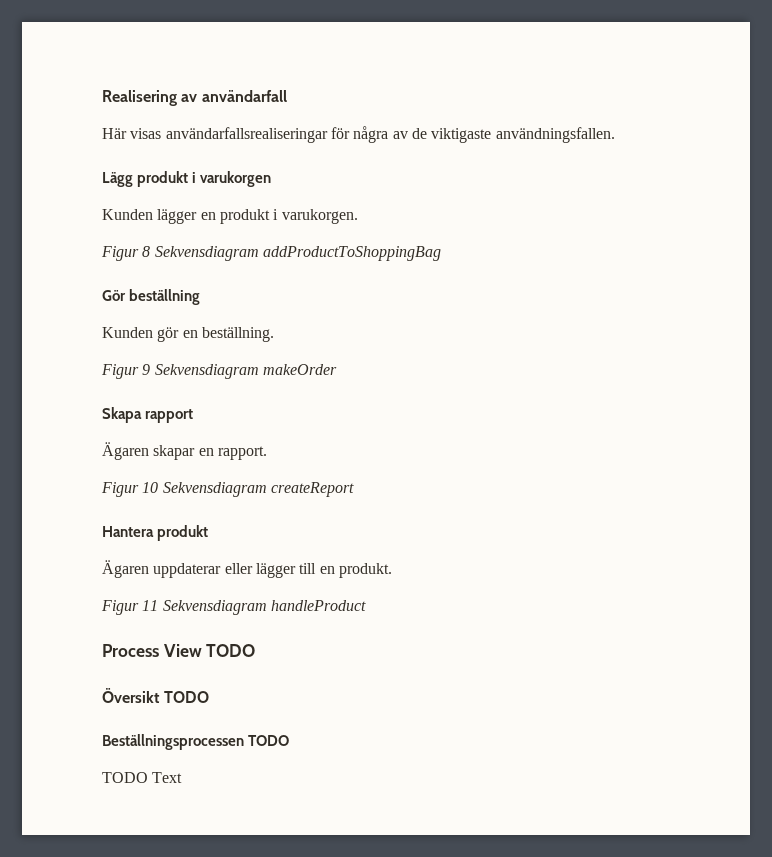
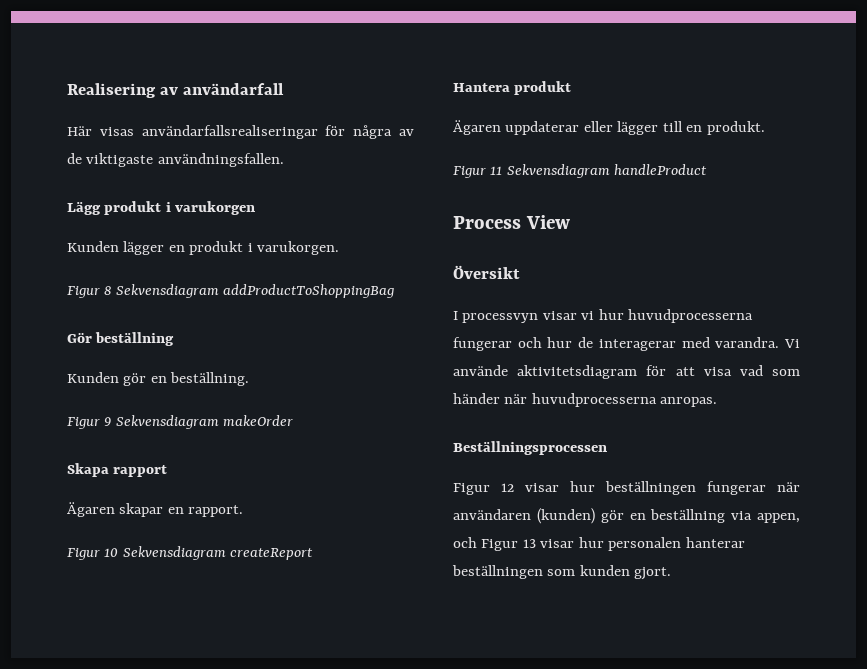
[206,644,256,657] TODO -> (570, 222) none
[164,691,210,703] [102,734,290,750] [102,772,183,783] TODO // Beställningsprocessen TODO // TODO Text -> [453,309,754,323] [453,337,800,351] [453,365,800,379] [453,393,718,407] [453,441,607,455] [453,481,800,495] [453,508,800,524] [453,537,745,551] [452,565,672,580] // I processvyn visar vi hur huvudprocesserna fungerar och hur de interagerar med varandra. Vi använde aktivitetsdiagram för att visa vad som händer när huvudprocesserna anropas. // Beställningsprocessen // Figur 12 visar hur beställningen fungerar när användaren (kunden) gör en beställning via appen, och Figur 13 visar hur personalen hanterar beställningen som kunden gjort.

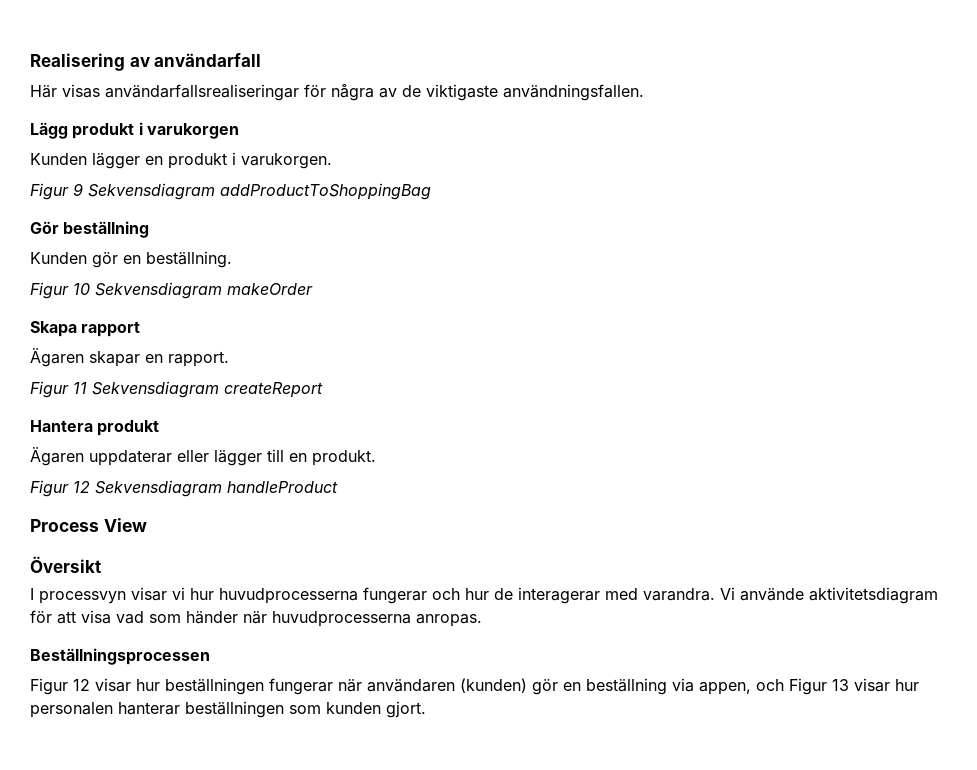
[104,286,112,295] 8 -> [73,183,83,196] 9
[104,417,112,426] 9 -> [73,283,90,295] 10
[104,548,119,557] 10 -> [73,382,87,394] 11
[490,166,503,175] 11 -> [73,481,90,493] 12

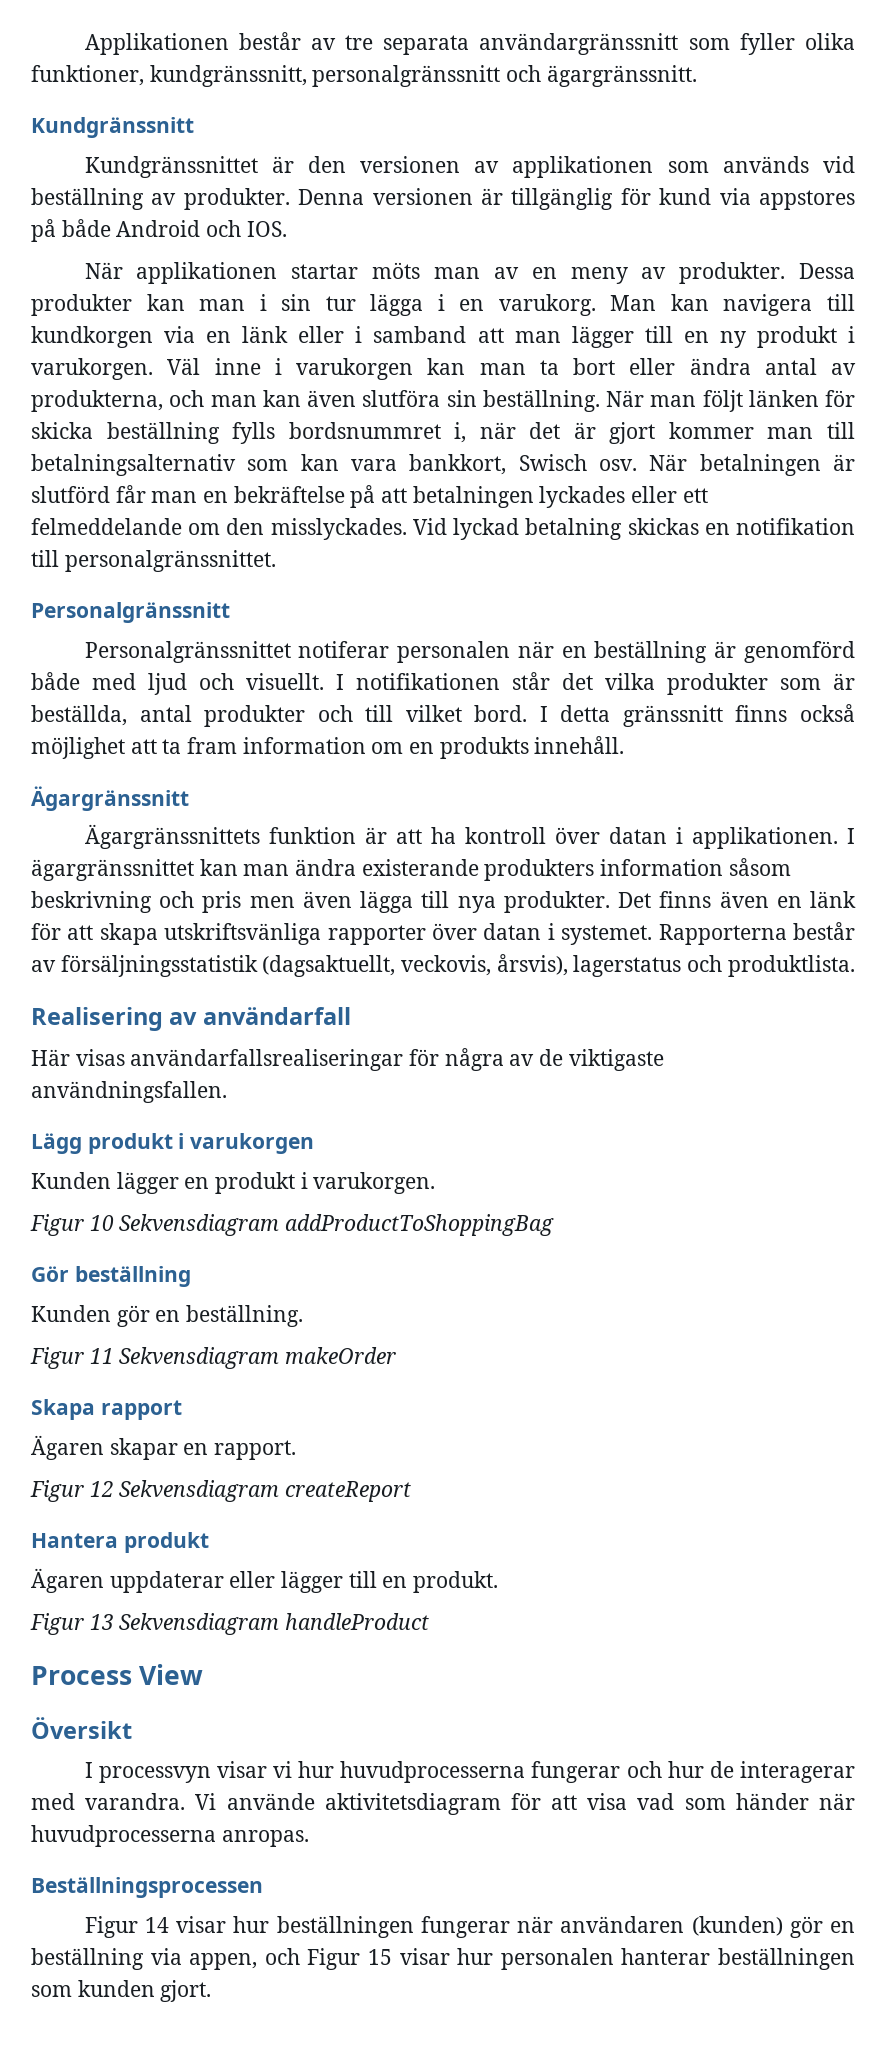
(30, 62) none -> [84,32,855,55] [31,65,697,87] [31,117,194,138] [84,156,855,178] [31,188,855,210] [31,219,287,242] [84,262,856,284] [31,294,856,316] [31,326,855,348] [31,358,856,380] [31,390,855,412] [31,422,855,444] [31,454,856,476] [31,485,708,508] [31,518,855,540] [31,550,276,572] [31,602,230,623] [84,641,856,663] [31,672,855,695] [31,704,855,727] [31,736,625,759] [31,786,189,811] [84,824,855,849] [31,858,791,881] [31,891,857,913] [31,922,856,945] [31,954,855,977] Applikationen består av tre separata användargränssnitt som fyller olika funktioner, kundgränssnitt, personalgränssnitt och ägargränssnitt. // Kundgränssnitt // Kundgränssnittet är den versionen av applikationen som används vid beställning av produkter. Denna versionen är tillgänglig för kund via appstores på både Android och IOS. // När applikationen startar möts man av en meny av produkter. Dessa produkter kan man i sin tur lägga i en varukorg. Man kan navigera till kundkorgen via en länk eller i samband att man lägger till en ny produkt i varukorgen. Väl inne i varukorgen kan man ta bort eller ändra antal av produkterna, och man kan även slutföra sin beställning. När man följt länken för skicka beställning fylls bordsnummret i, när det är gjort kommer man till betalningsalternativ som kan vara bankkort, Swisch osv. När betalningen är slutförd får man en bekräftelse på att betalningen lyckades eller ett felmeddelande om den misslyckades. Vid lyckad betalning skickas en notifikation till personalgränssnittet. // Personalgränssnitt // Personalgränssnittet notiferar personalen när en beställning är genomförd både med ljud och visuellt. I notifikationen står det vilka produkter som är beställda, antal produkter och till vilket bord. I detta gränssnitt finns också möjlighet att ta fram information om en produkts innehåll. // Ägargränssnitt // Ägargränssnittets funktion är att ha kontroll över datan i applikationen. I ägargränssnittet kan man ändra existerande produkters information såsom beskrivning och pris men även lägga till nya produkter. Det finns även en länk för att skapa utskriftsvänliga rapporter över datan i systemet. Rapporterna består av försäljningsstatistik (dagsaktuellt, veckovis, årsvis), lagerstatus och produktlista. //
[73,183,83,196] 9 -> [89,1215,114,1231] 10
[73,283,90,295] 10 -> [89,1348,114,1364] 11
[73,382,87,394] 11 -> [89,1481,114,1497] 12
[73,481,90,493] 12 -> [89,1614,114,1630] 13
[73,679,90,691] 12 -> [144,1917,169,1933] 14
[832,679,849,691] 13 -> [368,1949,392,1965] 15

